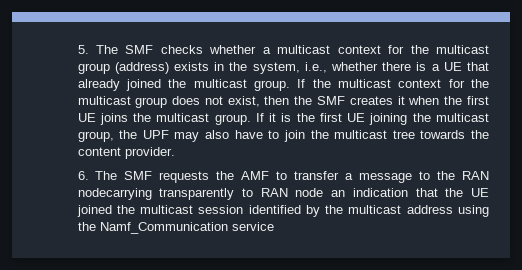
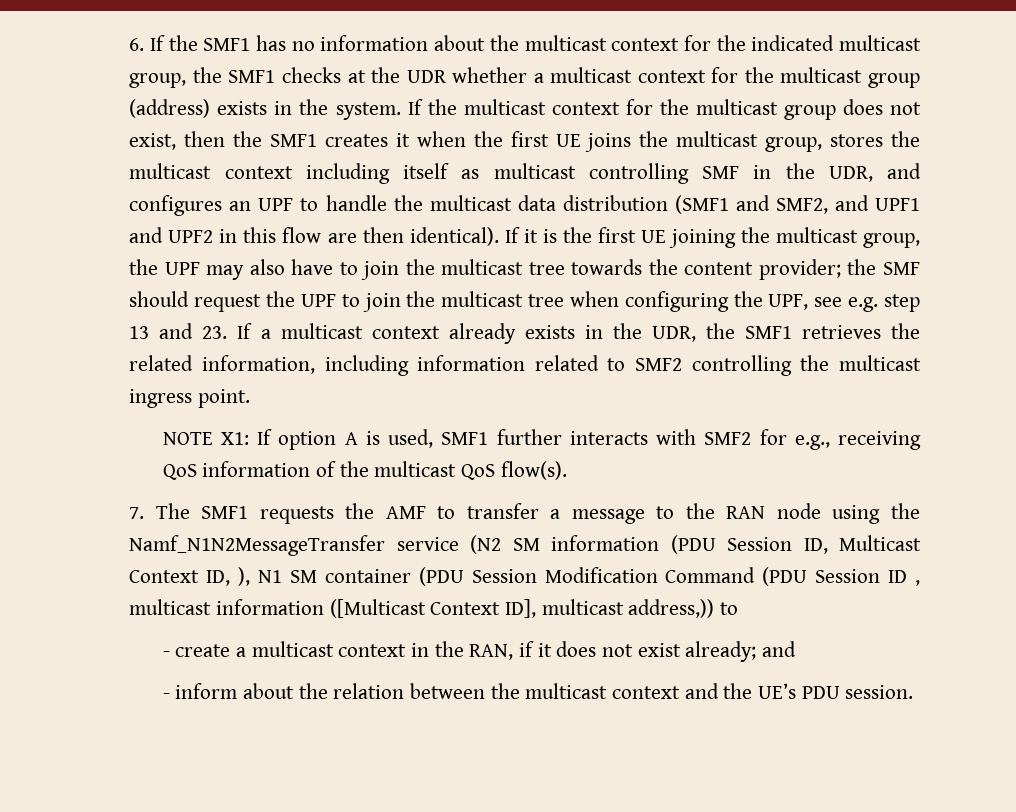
[77,45,203,54] 5. The SMF checks -> [129,35,921,51] [129,67,447,88] 6. If the SMF1 has no information about the multicast context for the indicated multicast group, the SMF1 checks at the UDR
[252,62,489,74] [77,79,290,91] system, i.e., whether there is a UE that already joined the multicast group. -> [335,102,401,120] system.
[317,96,346,105] SMF -> [270,134,318,147] SMF1
[214,114,251,125] group. -> [765,131,920,152] [129,163,921,184] [129,195,921,216] [129,227,499,246] group, stores the multicast context including itself as multicast controlling SMF in the UDR, and configures an UPF to handle the multicast data distribution (SMF1 and SMF2, and UPF1 and UPF2 in this flow are then identical).
[124,147,175,159] [77,171,153,180] provider. // 6. The SMF -> [758,259,921,280] [129,291,920,312] [129,323,920,344] [129,355,921,376] [129,389,250,408] [162,429,921,450] [162,461,567,480] [129,503,249,519] provider; the SMF should request the UPF to join the multicast tree when configuring the UPF, see e.g. step 13 and 23. If a multicast context already exists in the UDR, the SMF1 retrieves the related information, including information related to SMF2 controlling the multicast ingress point. // NOTE X1: If option A is used, SMF1 further interacts with SMF2 for e.g., receiving QoS information of the multicast QoS flow(s). // 7. The SMF1
[77,188,489,200] [76,205,489,217] [77,222,274,234] nodecarrying transparently to RAN node an indication that the UE joined the multicast session identified by the multicast address using the Namf_Communication service -> [776,503,921,524] [129,535,921,556] [129,567,921,586] [129,599,739,618] [162,641,797,662] [162,683,914,699] node using the Namf_N1N2MessageTransfer service (N2 SM information (PDU Session ID, Multicast Context ID, ), N1 SM container (PDU Session Modification Command (PDU Session ID , multicast information ([Multicast Context ID], multicast address,)) to // - create a multicast context in the RAN, if it does not exist already; and // - inform about the relation between the multicast context and the UE’s PDU session.

